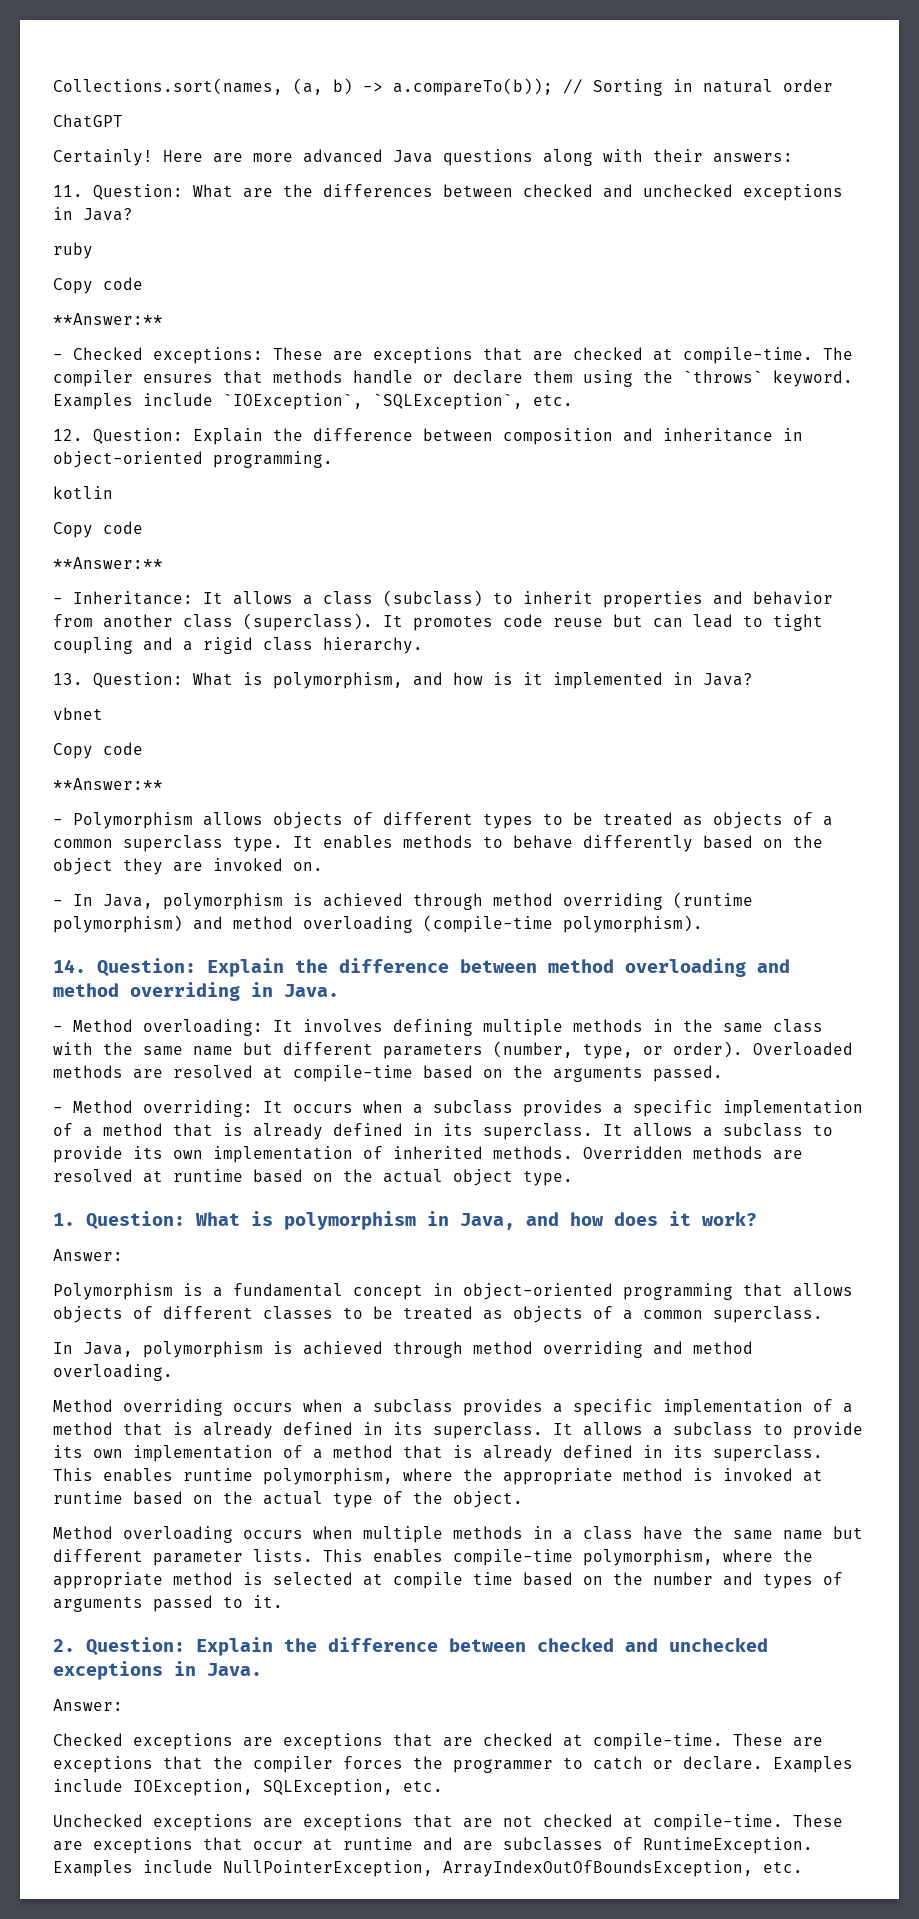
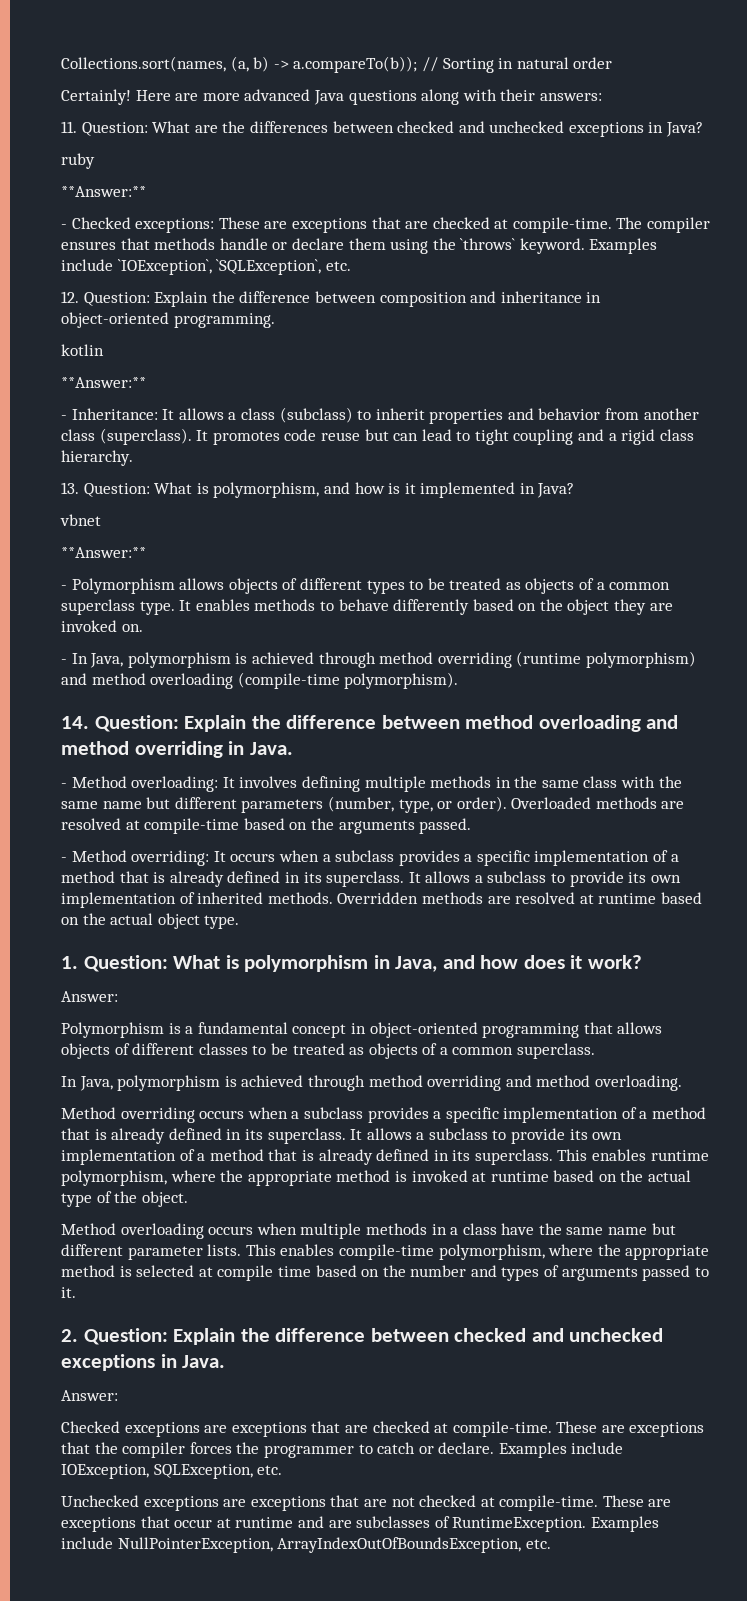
[53,114,123,128] // ChatGPT -> (613, 63) none
[53,277,143,294] // Copy code -> (95, 161) none
[53,521,143,538] // Copy code -> (104, 350) none
[53,742,143,759] // Copy code -> (101, 520) none

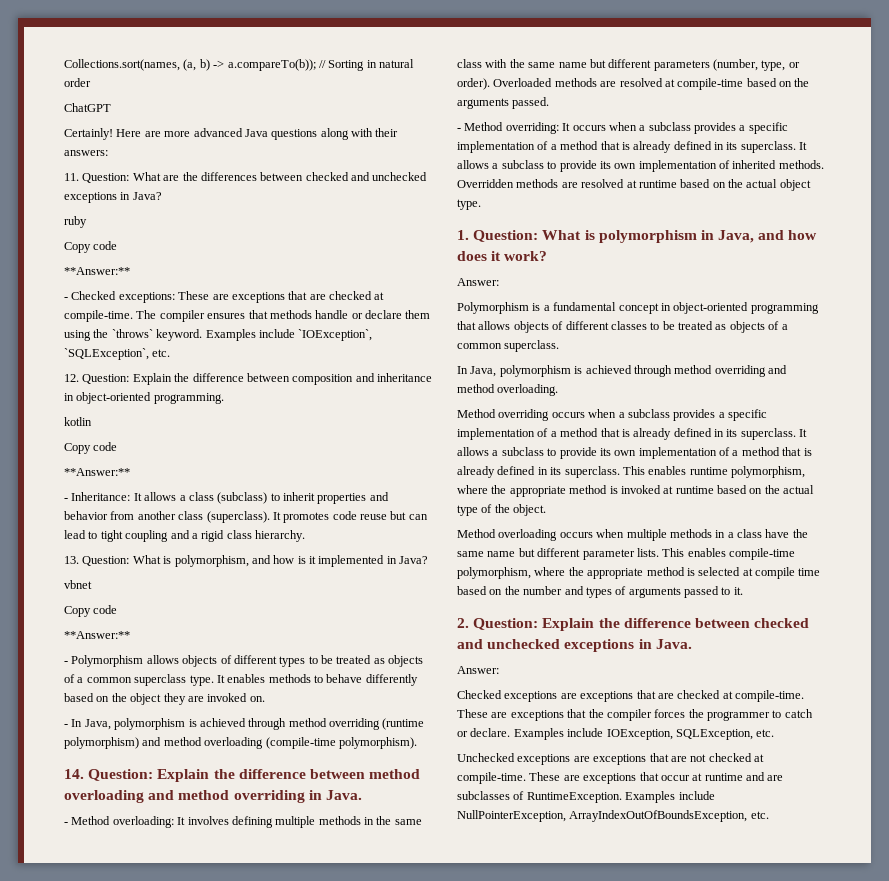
(613, 63) none -> [64,103,111,112] // ChatGPT
(95, 161) none -> [64,241,118,253] // Copy code
(104, 350) none -> [64,442,118,454] // Copy code
(101, 520) none -> [64,605,118,617] // Copy code

